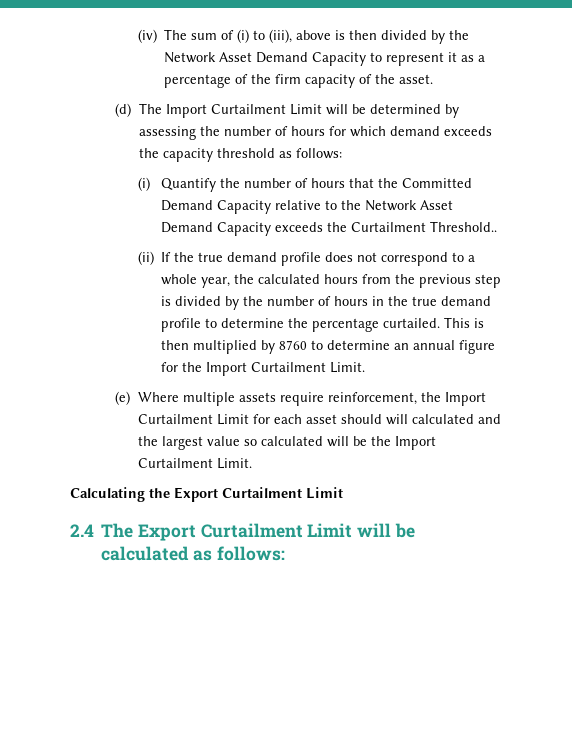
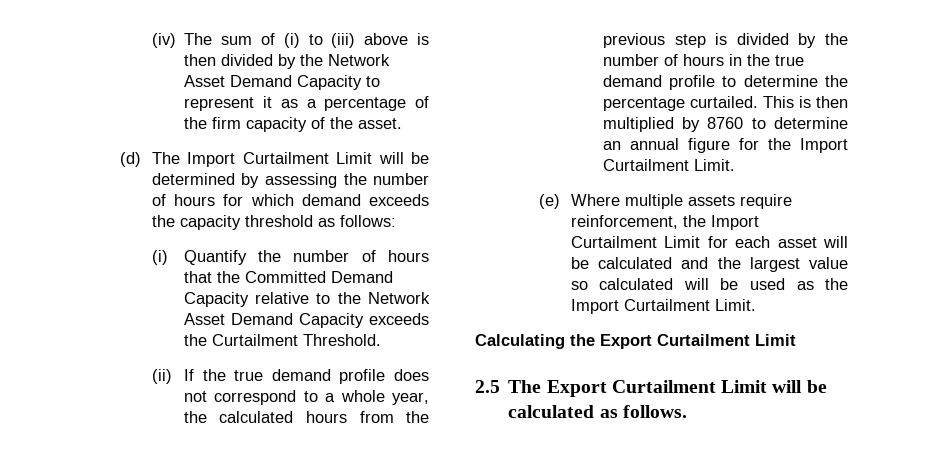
[269,29,293,43] (iii), -> [331,33,356,48] (iii)
[429,221,497,232] Threshold.. -> [302,334,381,346] Threshold.
[341,414,409,425] should will -> [823,236,848,248] [570,257,589,269] will be
(368, 441) none -> [749,278,814,290] used as
[70,524,94,537] 2.4 -> [475,380,500,393] 2.5
[216,546,285,561] follows: -> [622,405,687,418] follows.

